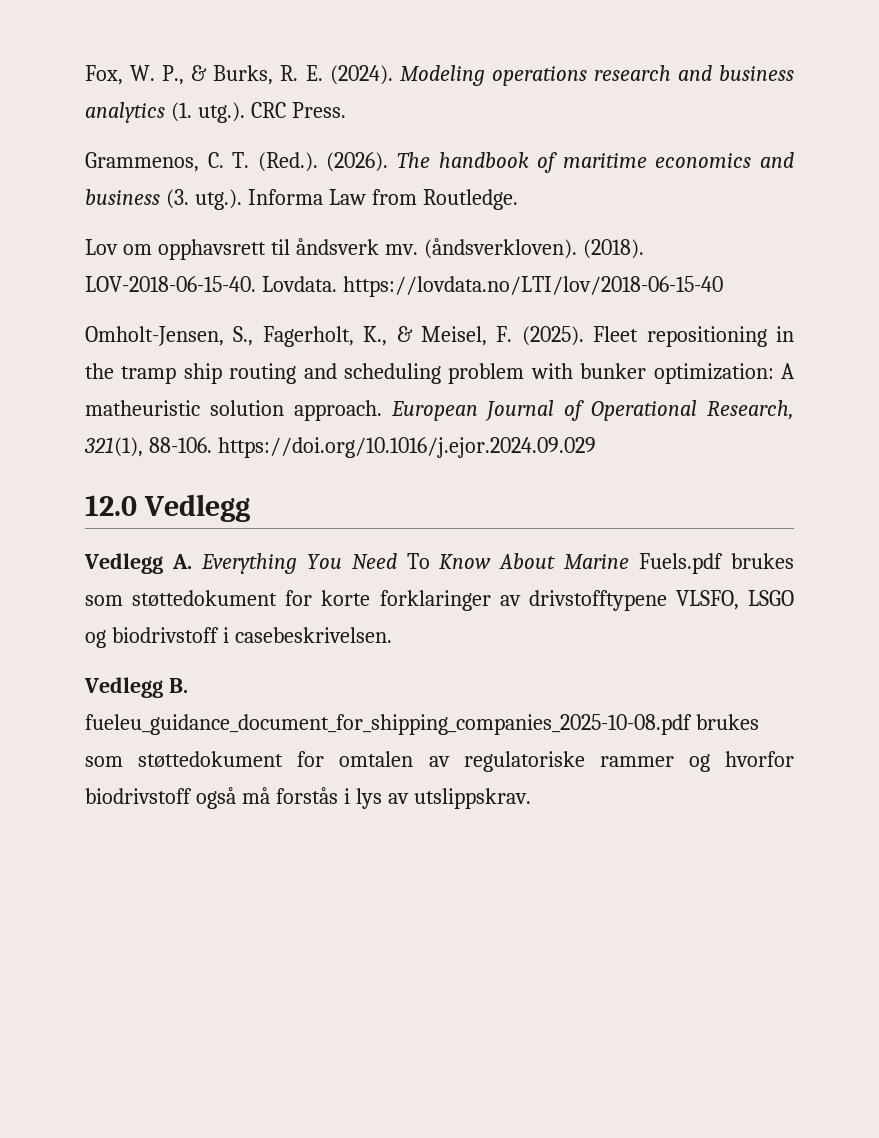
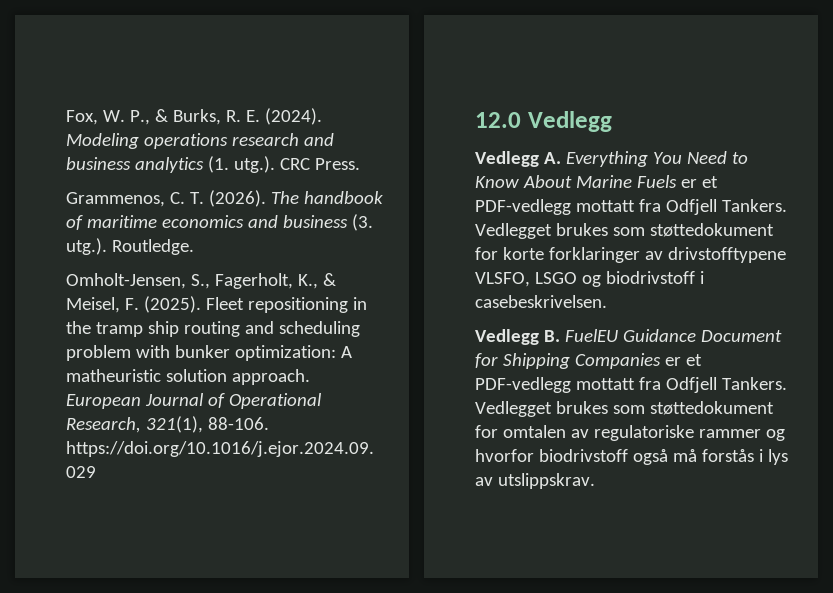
[257,152,318,172] (Red.). -> (204, 198) none
[247,189,518,210] [85,238,644,260] [85,276,723,297] Informa Law from Routledge. // Lov om opphavsrett til åndsverk mv. (åndsverkloven). (2018). LOV-2018-06-15-40. Lovdata. https://lovdata.no/LTI/lov/2018-06-15-40 -> [111,239,194,255] Routledge.
[406,553,430,569] To -> [731,152,748,164] to
[639,553,724,574] Fuels.pdf -> [636,175,718,188] [475,199,787,215] [475,223,552,239] Fuels er et PDF-vedlegg mottatt fra Odfjell Tankers. Vedlegget
[85,714,692,735] fueleu_guidance_document_for_shipping_companies_2025-10-08.pdf -> [564,329,782,342] [475,353,702,369] [475,377,787,393] [475,401,552,417] FuelEU Guidance Document for Shipping Companies er et PDF-vedlegg mottatt fra Odfjell Tankers. Vedlegget

